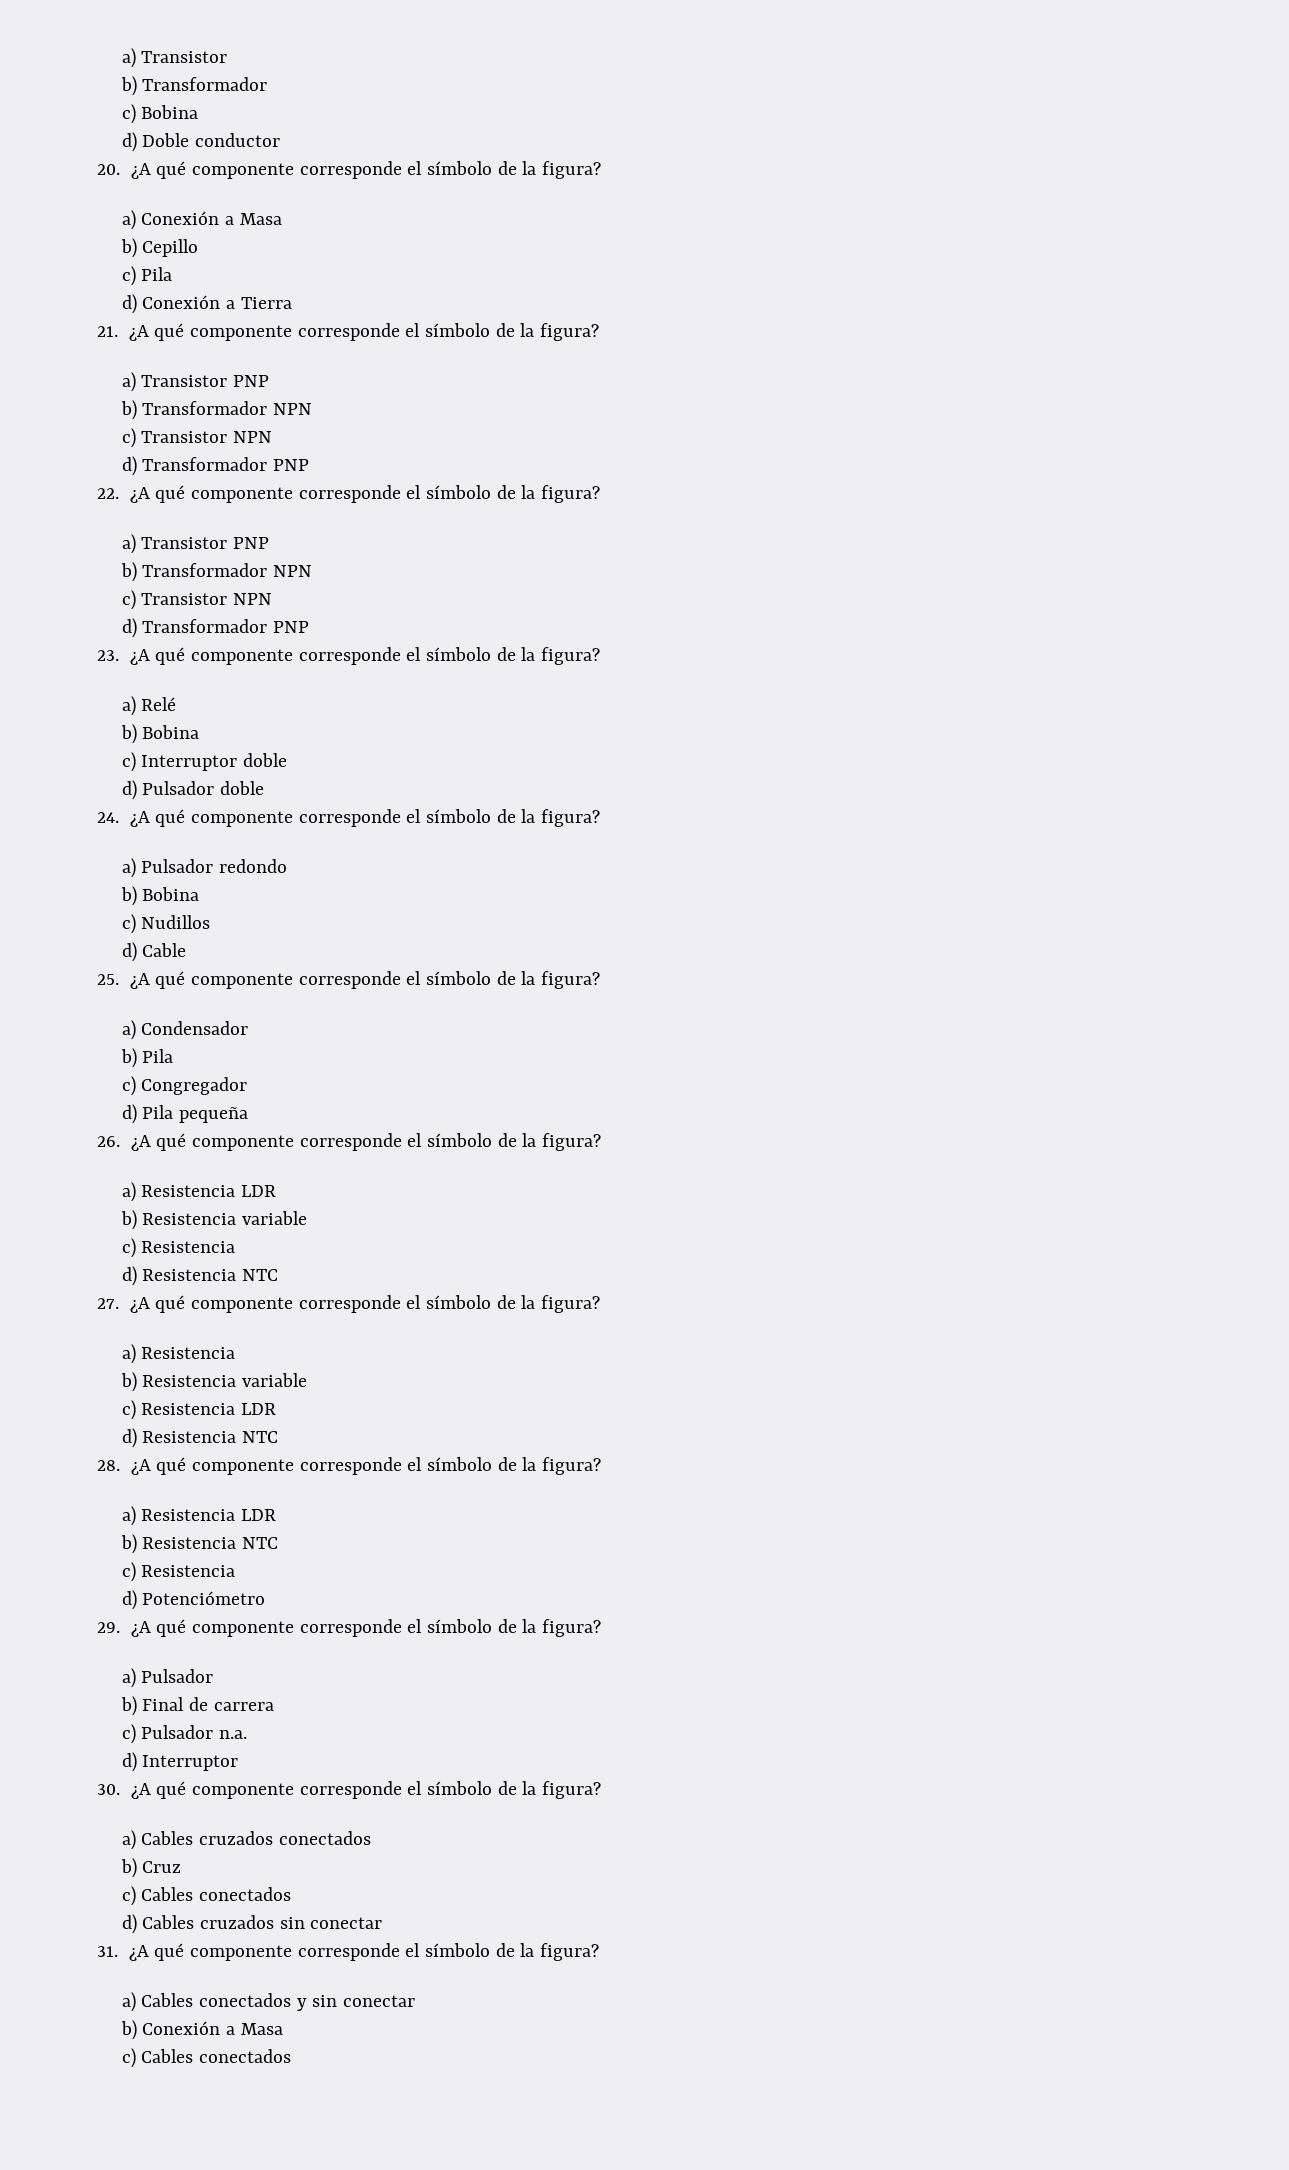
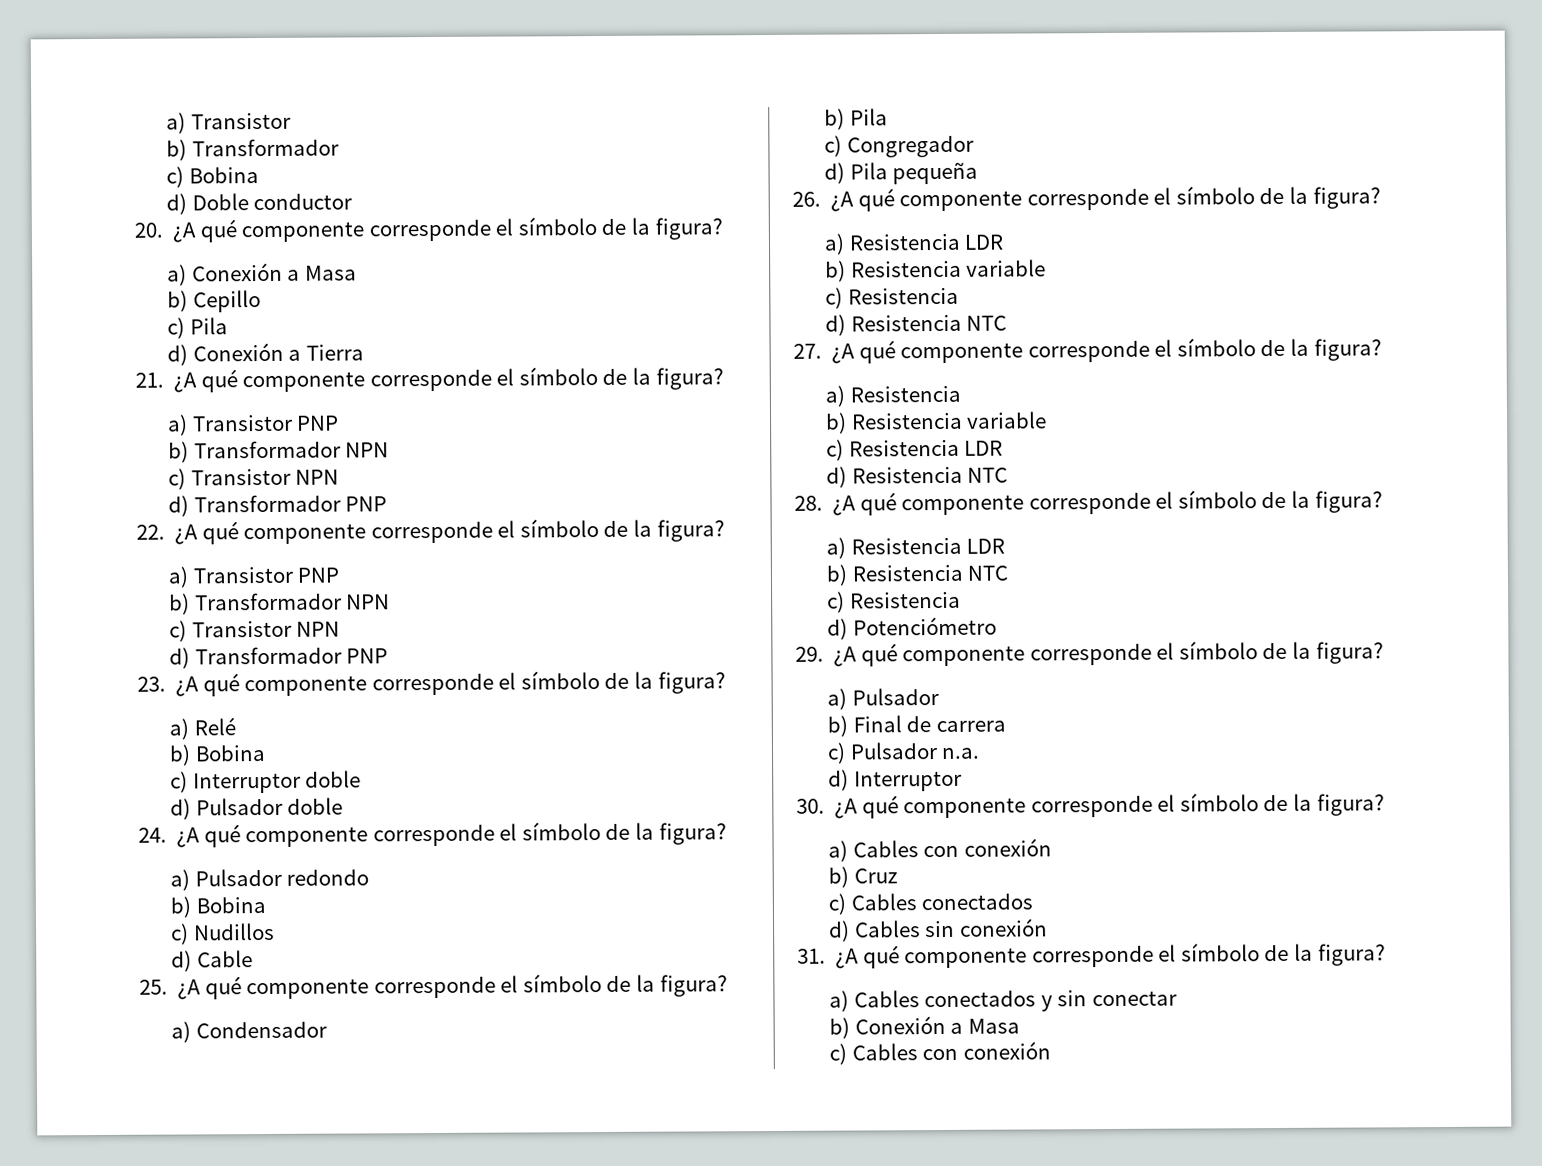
[198,1831,371,1845] cruzados conectados -> [923,838,1052,858] con conexión
[199,1915,383,1929] cruzados sin conectar -> [925,918,1048,938] sin conexión
[198,2049,291,2063] conectados -> [922,1041,1051,1061] con conexión

